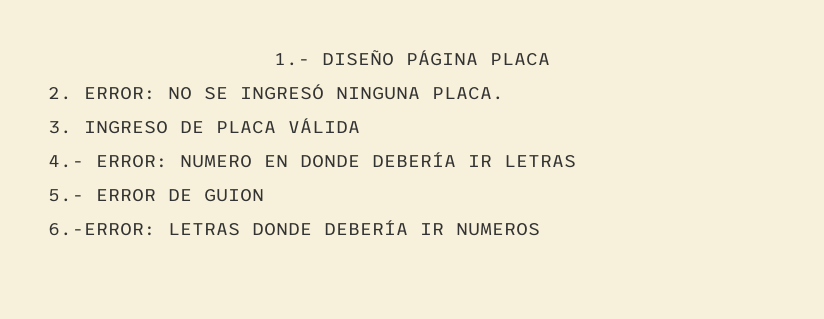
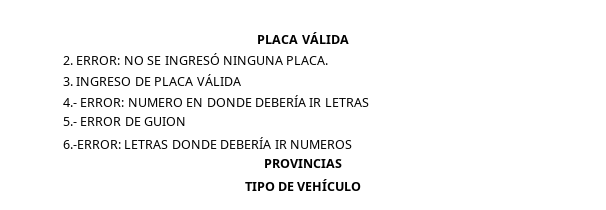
[274,50,550,66] 1.- DISEÑO PÁGINA PLACA -> [257,32,349,44] PLACA VÁLIDA
(540, 229) none -> [264,159,342,168] [244,179,362,191] // PROVINCIAS // TIPO DE VEHÍCULO

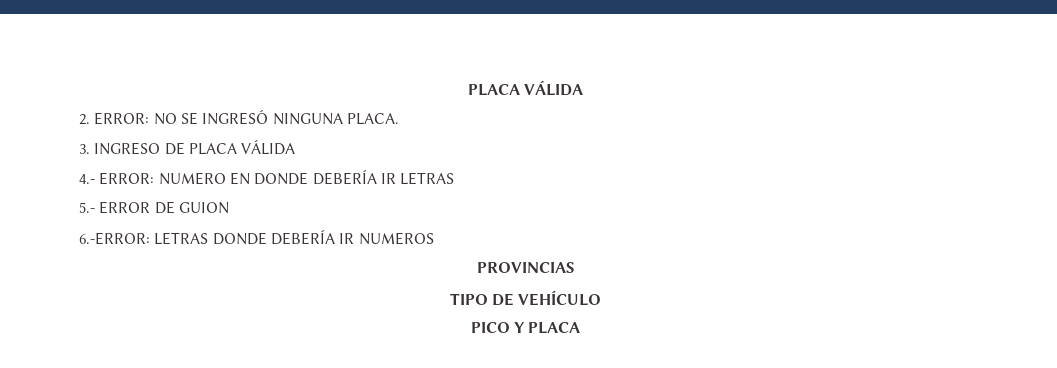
(362, 185) none -> [470,322,581,334] // PICO Y PLACA

